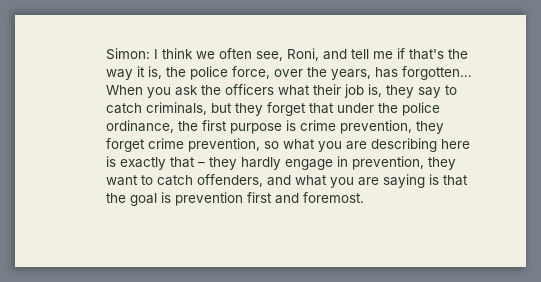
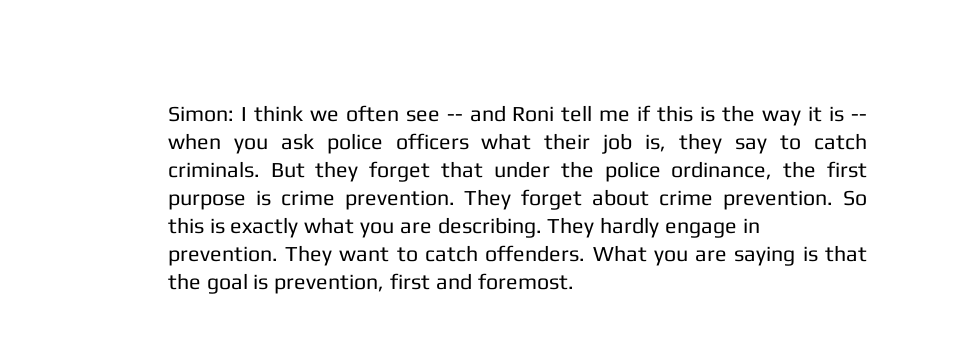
[256,48,348,61] see, Roni, and -> [405,105,555,122] see -- and Roni
[409,49,445,60] that's -> [657,105,716,122] this is
[148,66,473,80] [106,85,144,95] is, the police force, over the years, has forgotten… When -> [829,106,868,122] [167,133,221,150] is -- when
[201,85,222,95] the -> [326,133,383,154] police
[146,102,233,115] criminals, but -> [167,161,305,178] criminals. But
[340,120,445,134] [106,138,471,152] [106,156,238,170] prevention, they forget crime prevention, so what you are describing here is exactly that – they -> [344,189,868,210] [167,217,595,238] prevention. They forget about crime prevention. So this is exactly what you are describing. They
[352,156,457,170] prevention, they -> [167,245,333,266] prevention. They
[197,174,328,187] offenders, and what -> [485,245,647,262] offenders. What
[175,192,244,206] prevention -> [274,274,385,294] prevention,

